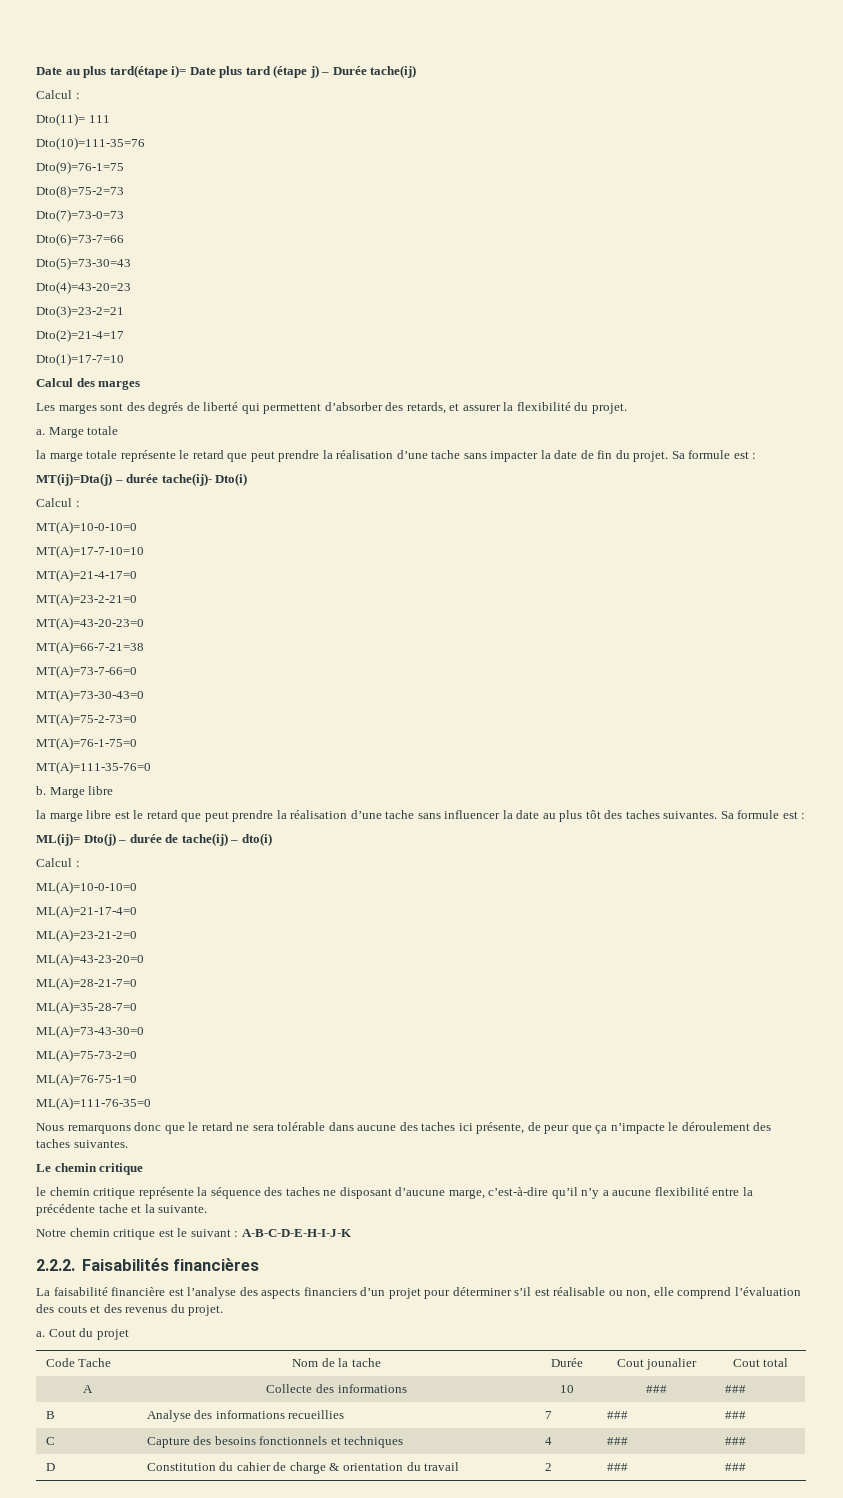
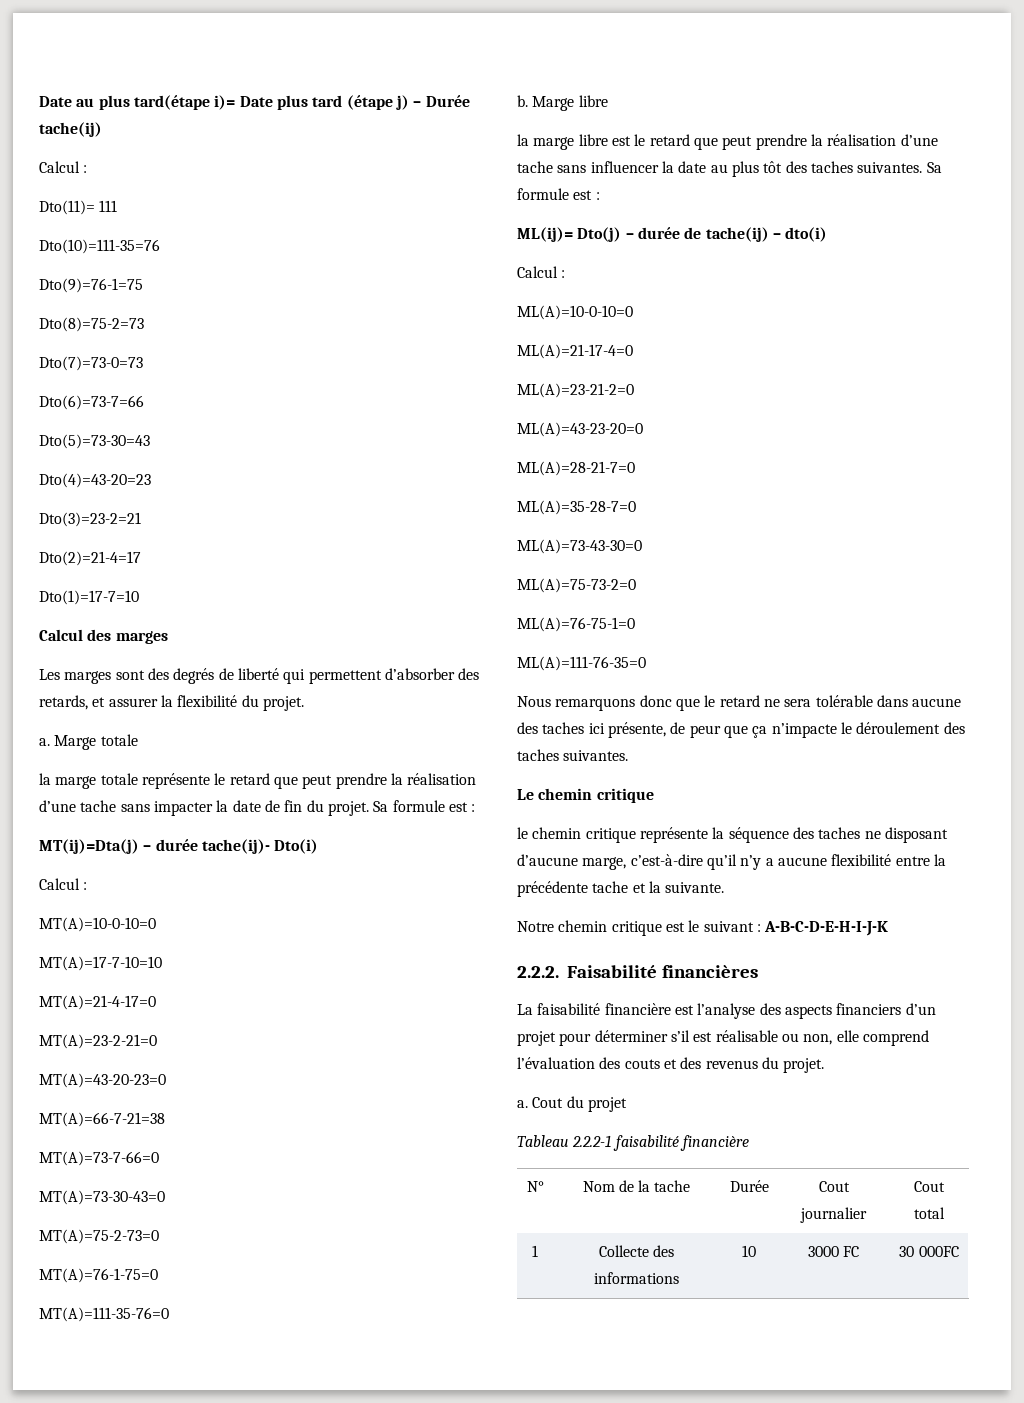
[81,1258,169,1271] Faisabilités -> [567,965,657,978] Faisabilité
[45,1358,112,1367] // Code Tache -> [517,1135,749,1151] [526,1181,544,1192] // Tableau 2.2.2-1 faisabilité financière // N°
[646,1358,698,1370] jounalier -> [800,1207,867,1223] journalier
[82,1385,93,1393] A -> [532,1245,538,1257] 1
[646,1385,667,1393] [724,1385,746,1393] [45,1411,55,1419] [146,1410,345,1422] [544,1411,552,1419] [606,1411,628,1419] [724,1411,746,1419] [45,1437,55,1445] [146,1436,404,1448] [544,1437,552,1445] [606,1437,628,1445] [724,1437,746,1445] [45,1463,55,1471] [146,1462,460,1474] [544,1463,552,1471] [606,1463,628,1471] [724,1463,746,1471] ### | ### // B | Analyse des informations recueillies | 7 | ### | ### // C | Capture des besoins fonctionnels et techniques | 4 | ### | ### // D | Constitution du cahier de charge & orientation du travail | 2 | ### | ### -> [807,1246,860,1257] [899,1246,959,1257] 3000 FC | 30 000FC

